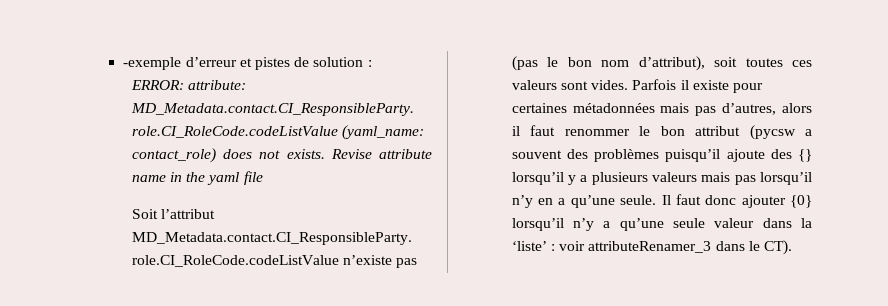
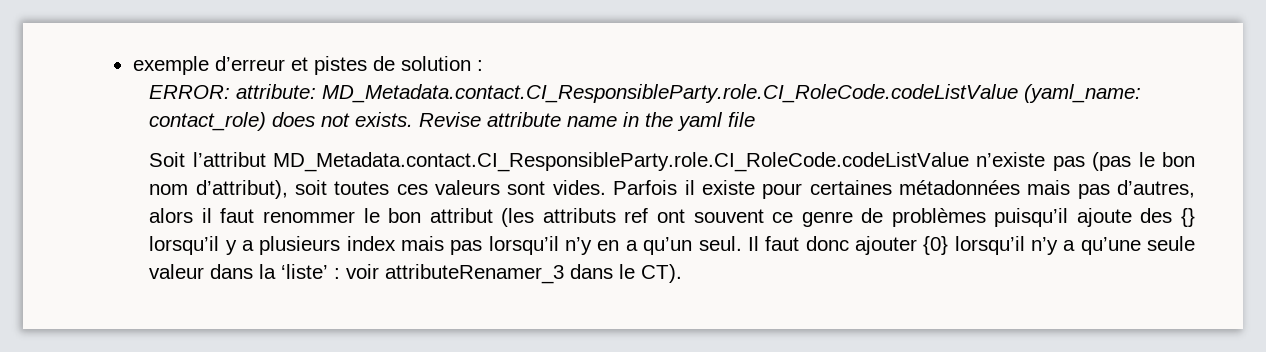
[123,57,182,70] -exemple -> [132,56,209,75] exemple
[749,125,812,140] [511,149,588,159] (pycsw a souvent des -> [501,208,884,227] (les attributs ref ont souvent ce genre de
[652,172,698,182] valeurs -> [346,236,396,251] index
[570,195,657,208] qu’une seule. -> [643,236,742,255] qu’un seul.

